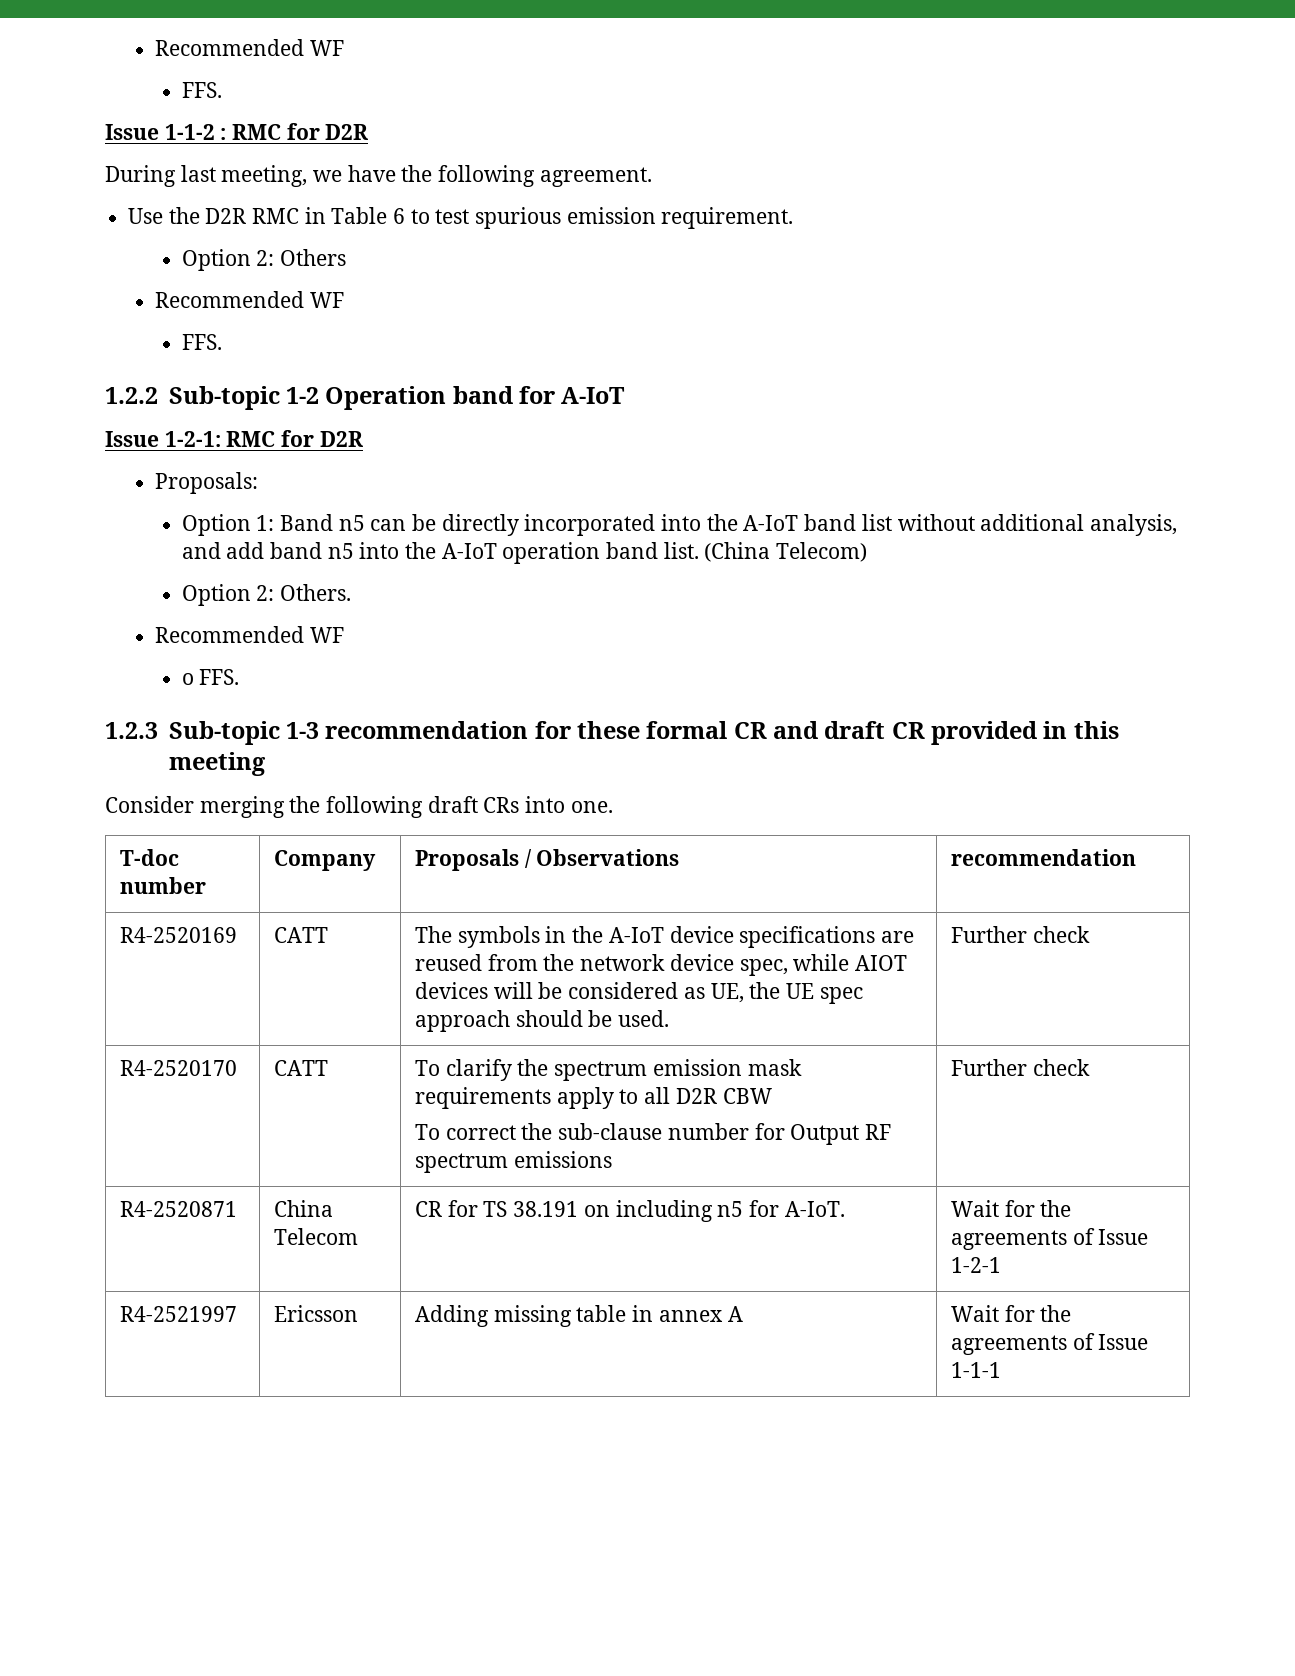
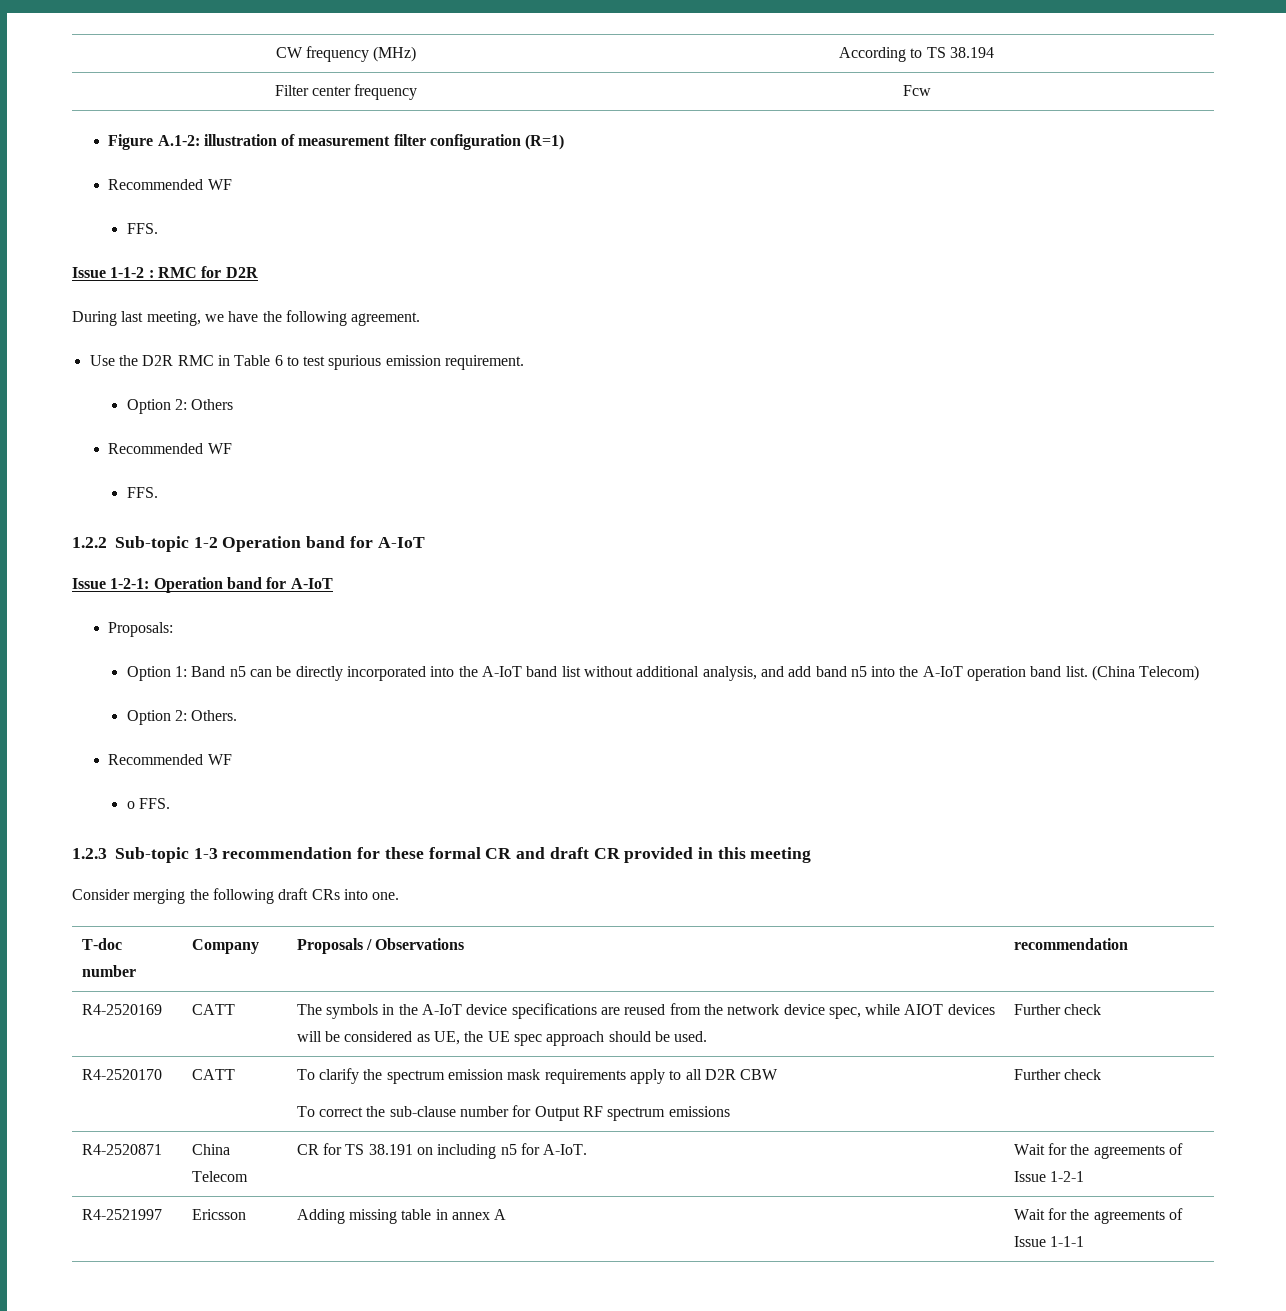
(154, 47) none -> [275,46,417,62] [839,47,994,62] [274,84,418,100] [902,85,931,96] [108,134,565,150] CW frequency (MHz) | According to TS 38.194 // Filter center frequency | Fcw // Figure A.1-2: illustration of measurement filter configuration (R=1) //
[226,430,363,447] RMC for D2R -> [153,577,333,593] Operation band for A-IoT

